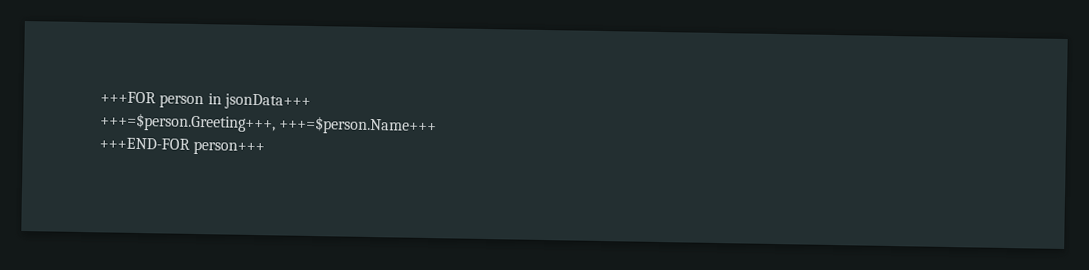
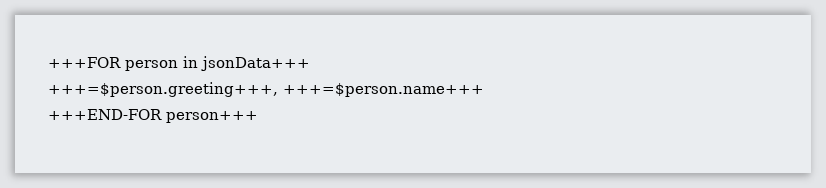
[100,112,438,136] +++=$person.Greeting+++, +++=$person.Name+++ -> [48,82,484,97] +++=$person.greeting+++, +++=$person.name+++

